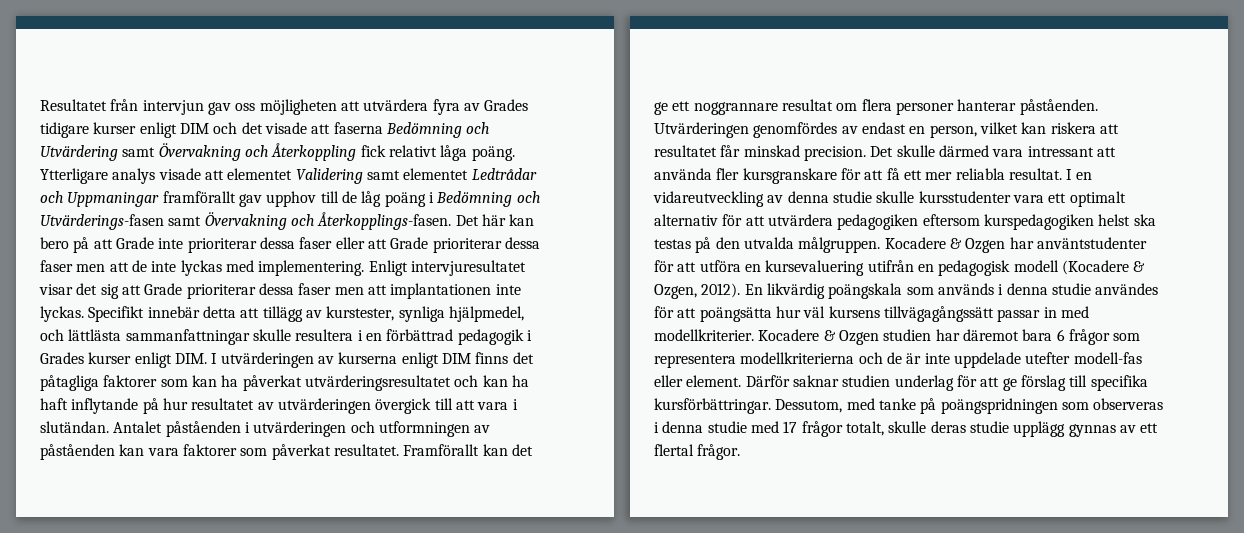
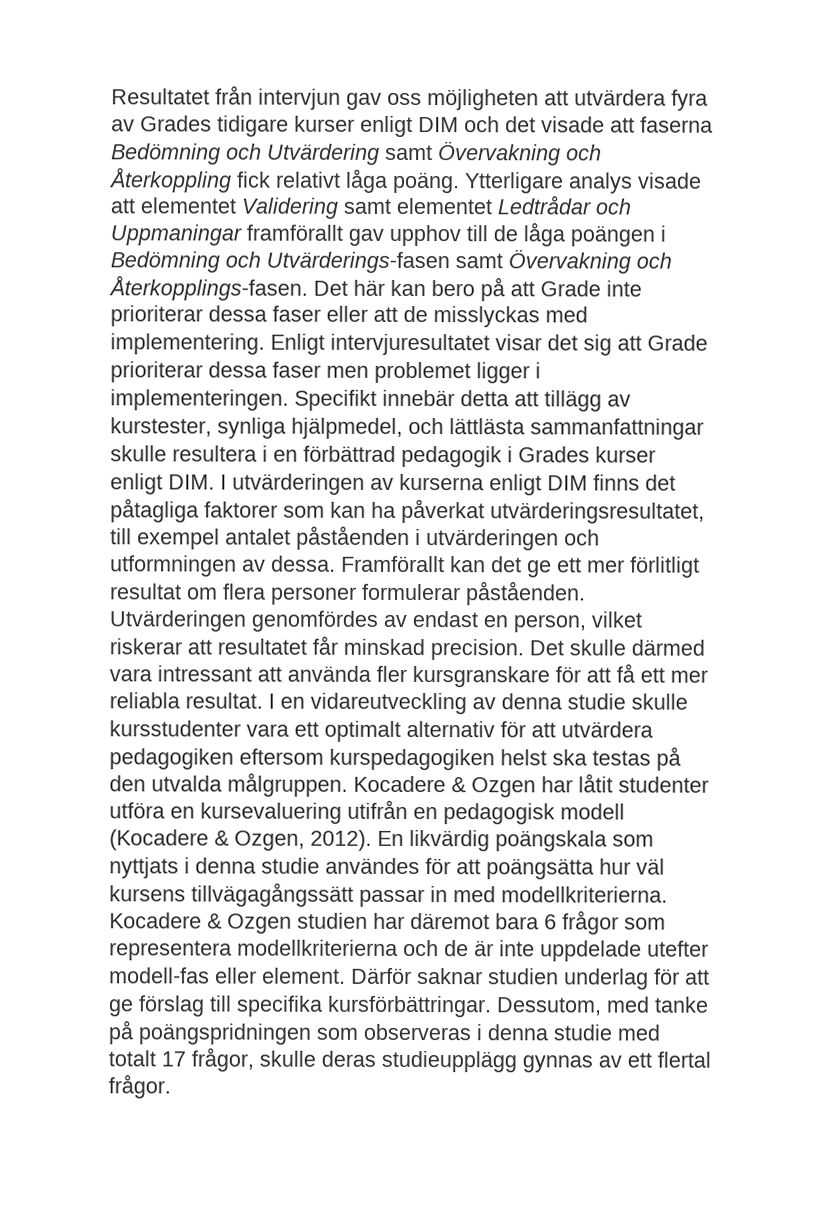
[361,191,426,207] låg poäng -> [523,222,655,247] låga poängen
[390,237,540,253] [40,260,222,276] Grade prioriterar dessa faser men att de inte lyckas -> [403,305,540,328] de misslyckas
[367,283,521,299] [40,306,84,322] att implantationen inte lyckas. -> [374,361,541,384] [110,389,289,411] problemet ligger i implementeringen.
[304,375,529,391] [40,398,518,414] [40,421,163,433] utvärderingsresultatet och kan ha haft inflytande på hur resultatet av utvärderingen övergick till att vara i slutändan. Antalet -> [490,502,705,524] [110,528,291,550] utvärderingsresultatet, till exempel antalet
[40,444,399,460] påståenden kan vara faktorer som påverkat resultatet. -> [271,555,336,572] dessa.
[693,102,778,115] noggrannare -> [587,556,700,578] mer förlitligt
[957,99,1017,111] hanterar -> [362,583,461,601] formulerar
[1021,122,1096,134] kan riskera -> [109,638,182,655] riskerar
[1036,237,1147,249] [654,260,697,272] använtstudenter för att -> [578,773,709,793] låtit studenter
[937,283,994,295] används -> [109,857,179,879] nyttjats
[654,329,754,341] modellkriterier. -> [501,886,668,903] modellkriterierna.
[783,421,1066,437] 17 frågor totalt, skulle deras studie upplägg -> [108,1047,517,1073] totalt 17 frågor, skulle deras studieupplägg

